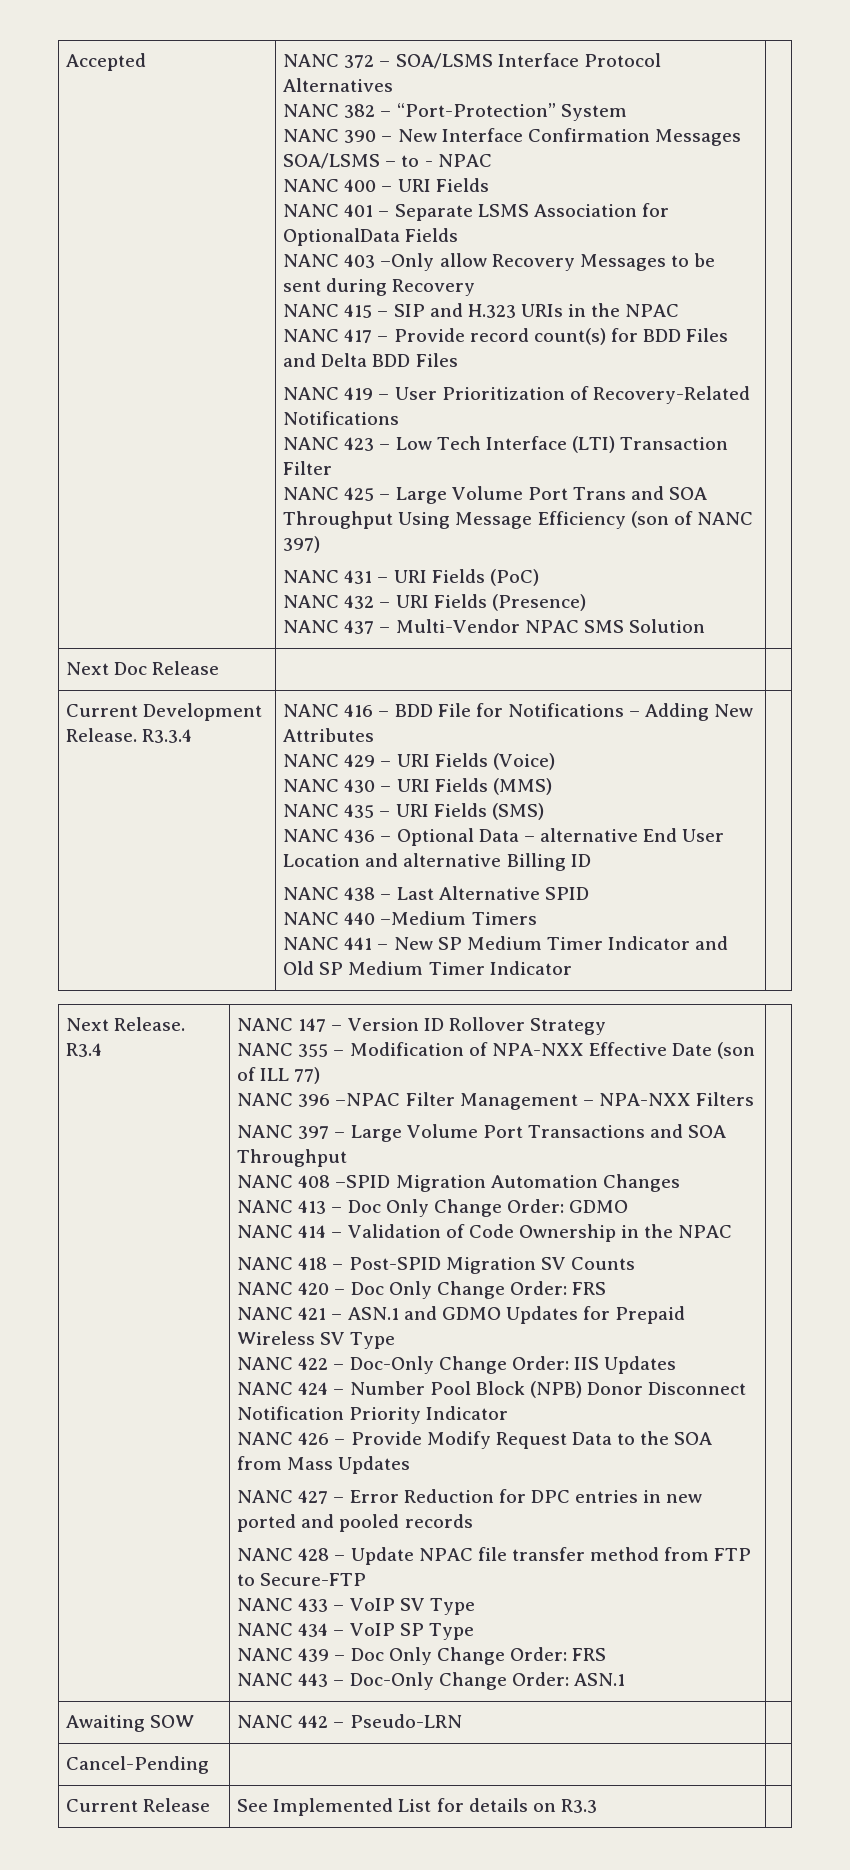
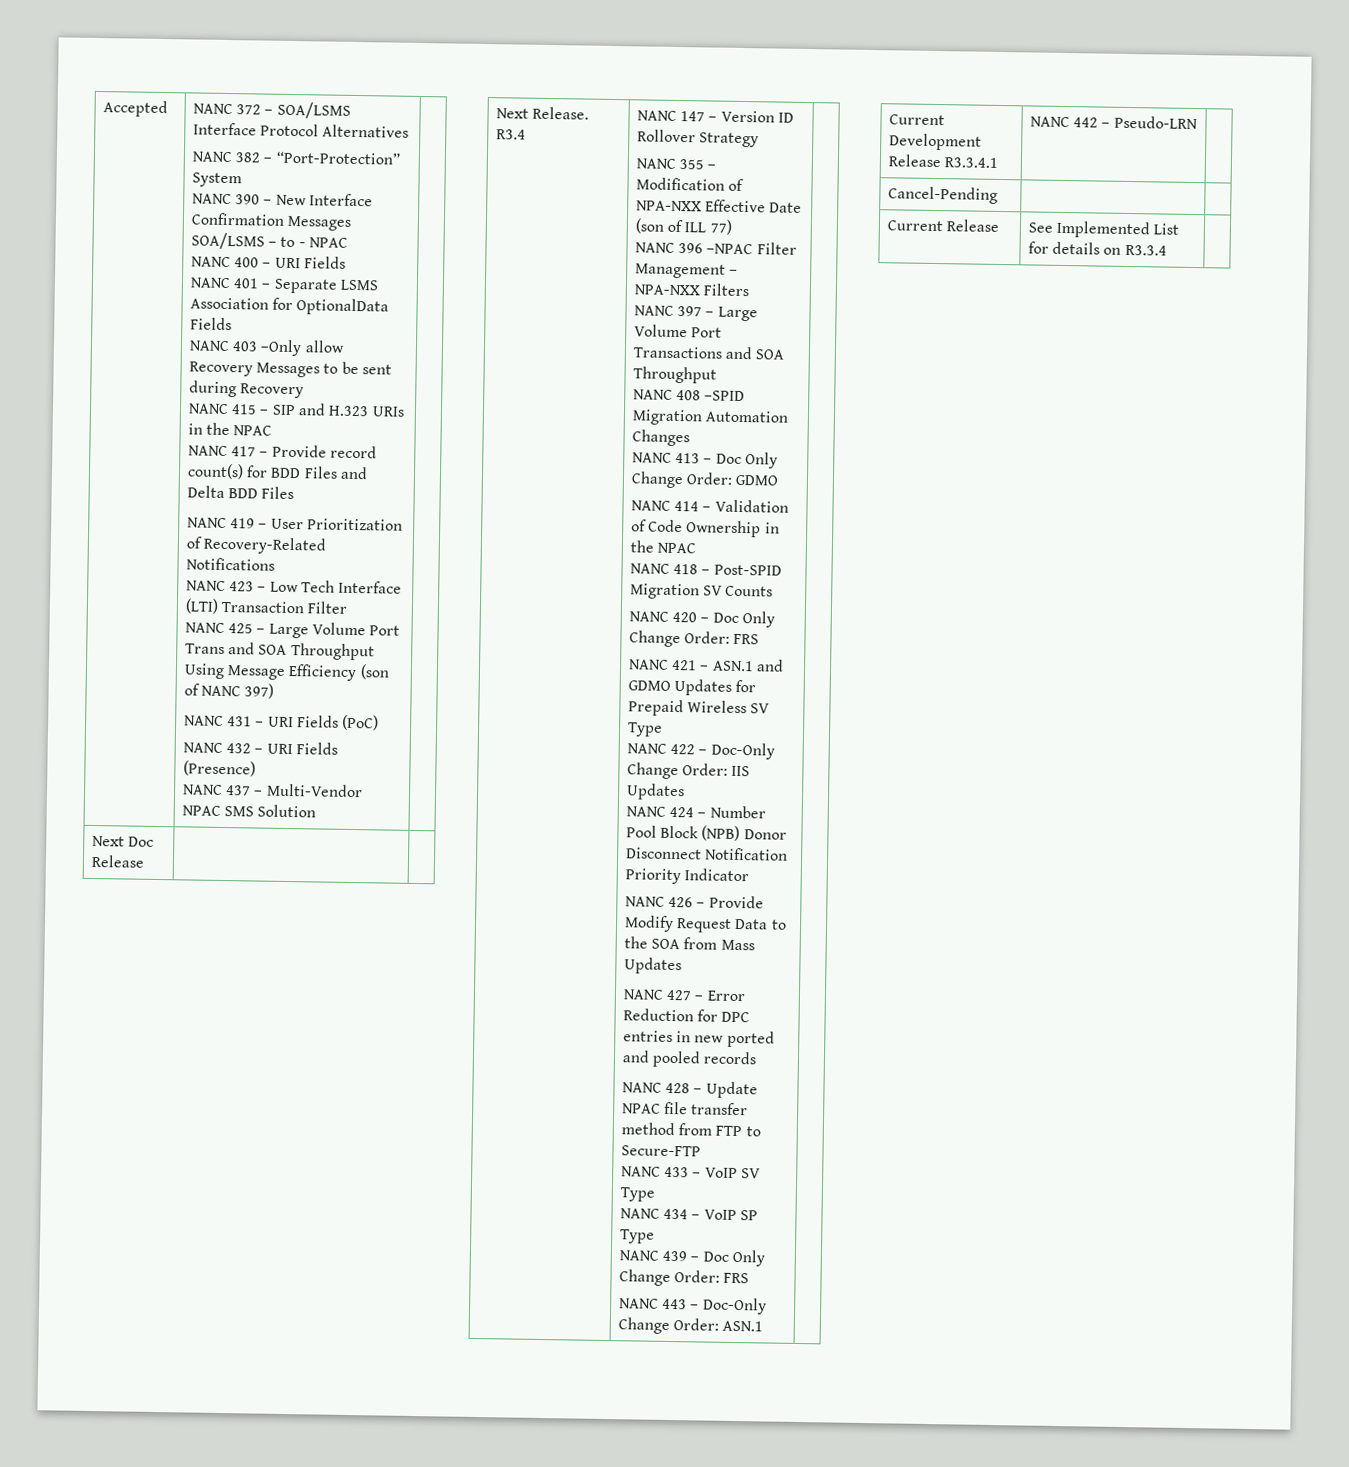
[66,703,263,721] [66,728,193,743] [283,703,754,721] [283,728,375,742] [283,753,555,770] [283,778,552,795] [283,803,544,820] [283,828,725,846] [283,853,591,871] [283,886,589,901] [283,911,537,925] [283,936,729,950] [283,961,572,975] // Current Development Release. R3.3.4 | NANC 416 – BDD File for Notifications – Adding New Attributes // NANC 429 – URI Fields (Voice) // NANC 430 – URI Fields (MMS) // NANC 435 – URI Fields (SMS) // NANC 436 – Optional Data – alternative End User Location and alternative Billing ID // NANC 438 – Last Alternative SPID // NANC 440 –Medium Timers // NANC 441 – New SP Medium Timer Indicator and Old SP Medium Timer Indicator | -> (145, 861) none
[66,1715,195,1732] Awaiting SOW -> [888,114,945,126] [888,133,982,151] [887,154,999,168] Current Development Release R3.3.4.1
[560,1799,597,1813] R3.3 -> [1124,244,1167,256] R3.3.4

